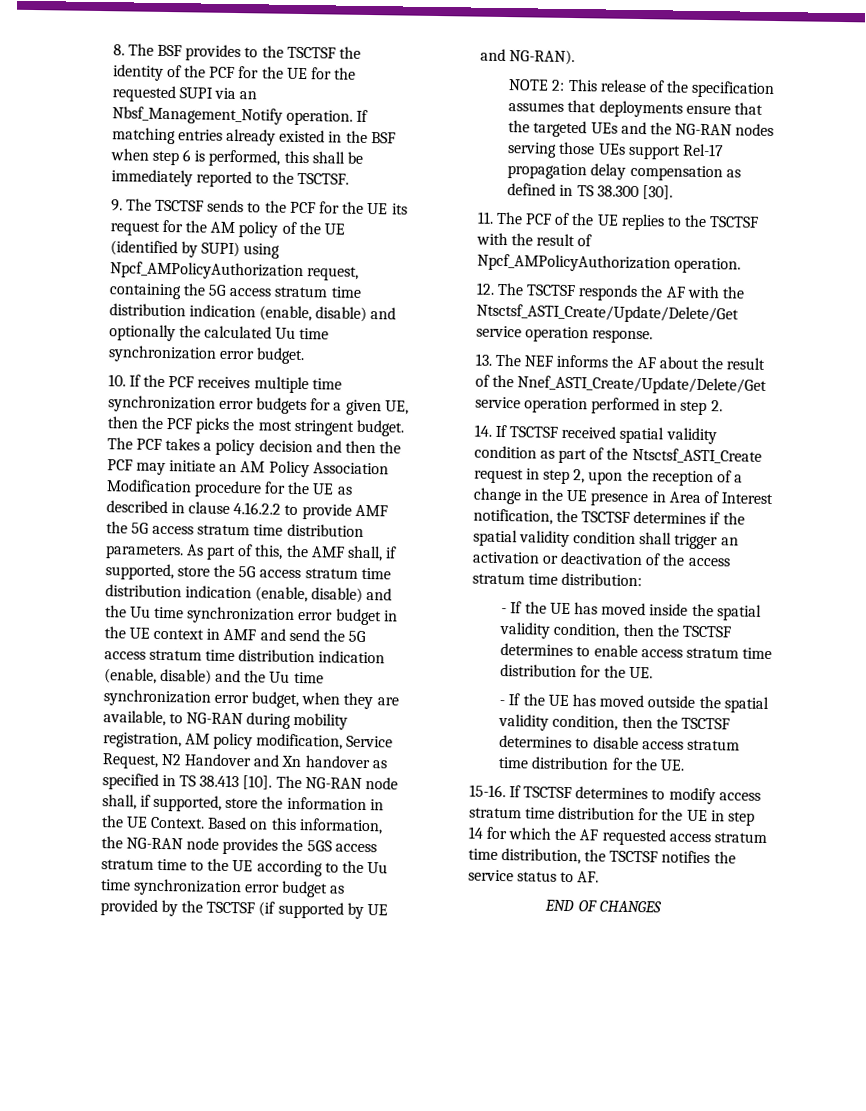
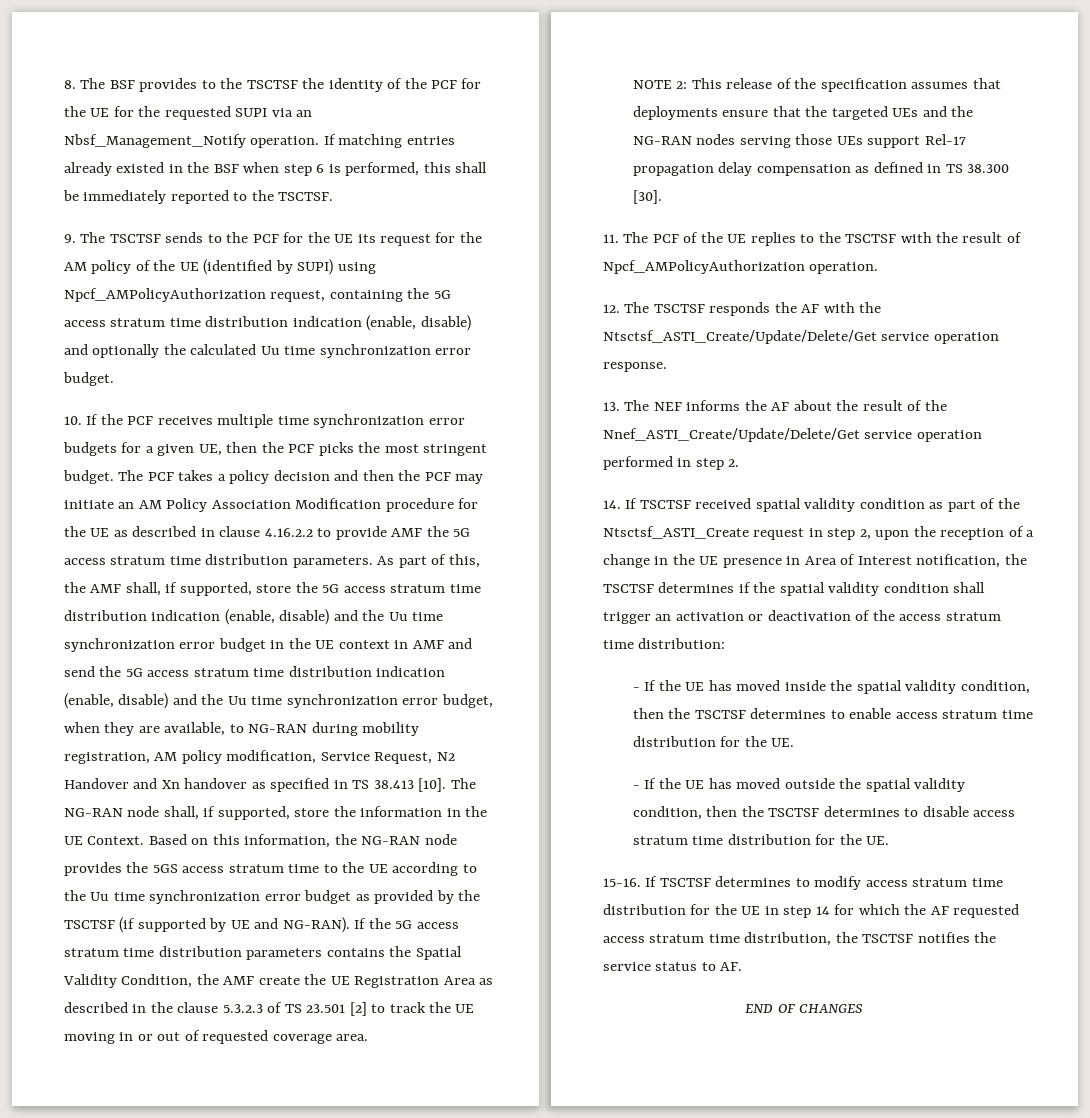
(575, 57) none -> [354,918,459,929] [63,946,462,960] [62,974,494,988] [63,1002,475,1016] [63,1030,369,1044] If the 5G access stratum time distribution parameters contains the Spatial Validity Condition, the AMF create the UE Registration Area as described in the clause 5.3.2.3 of TS 23.501 [2] to track the UE moving in or out of requested coverage area.

